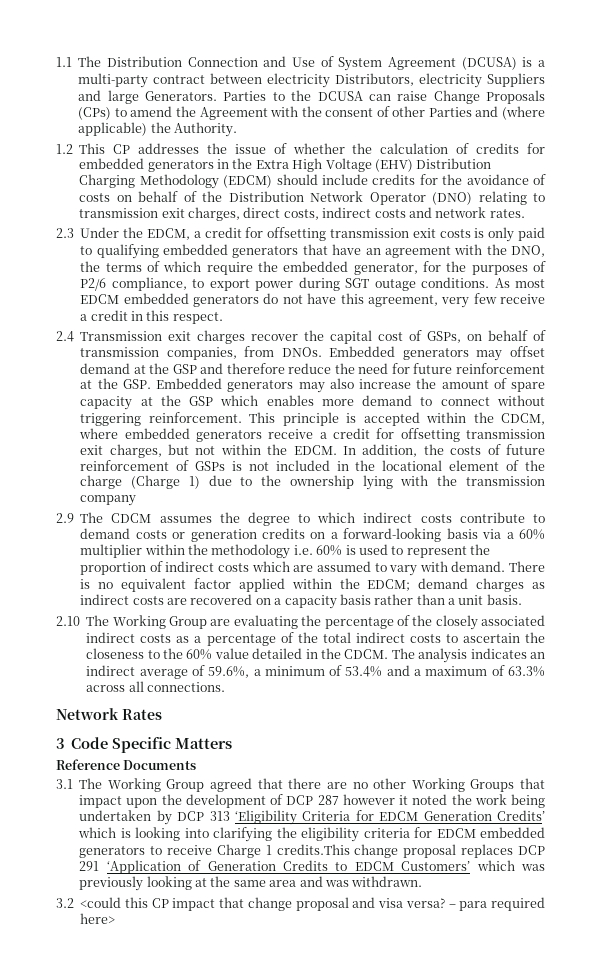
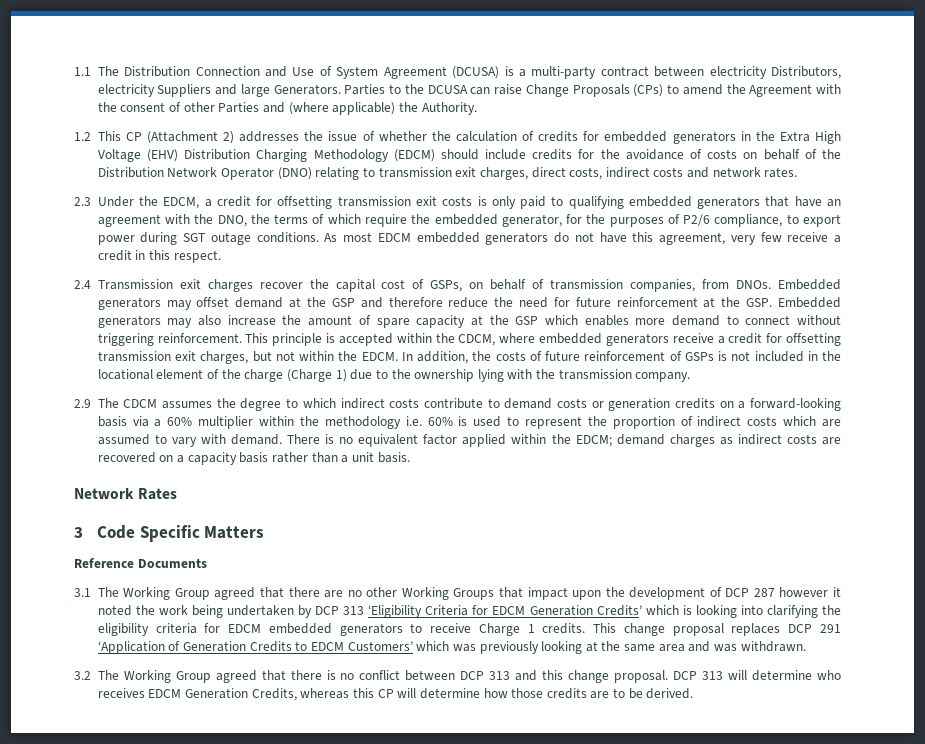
(131, 149) none -> [146,131,235,144] (Attachment 2)
[80,495,137,506] company -> [635,372,691,382] company.
[56,615,545,630] [86,632,545,646] [86,648,545,663] [86,665,545,679] [86,681,225,692] // 2.10 The Working Group are evaluating the percentage of the closely associated indirect costs as a percentage of the total indirect costs to ascertain the closeness to the 60% value detailed in the CDCM. The analysis indicates an indirect average of 59.6%, a minimum of 53.4% and a maximum of 63.3% across all connections. -> (410, 457) none
[276,844,350,855] credits.This -> [542,623,617,634] credits. This
[80,897,546,911] [80,913,116,924] <could this CP impact that change proposal and visa versa? – para required here> -> [97,670,841,683] [97,688,694,701] The Working Group agreed that there is no conflict between DCP 313 and this change proposal. DCP 313 will determine who receives EDCM Generation Credits, whereas this CP will determine how those credits are to be derived.

